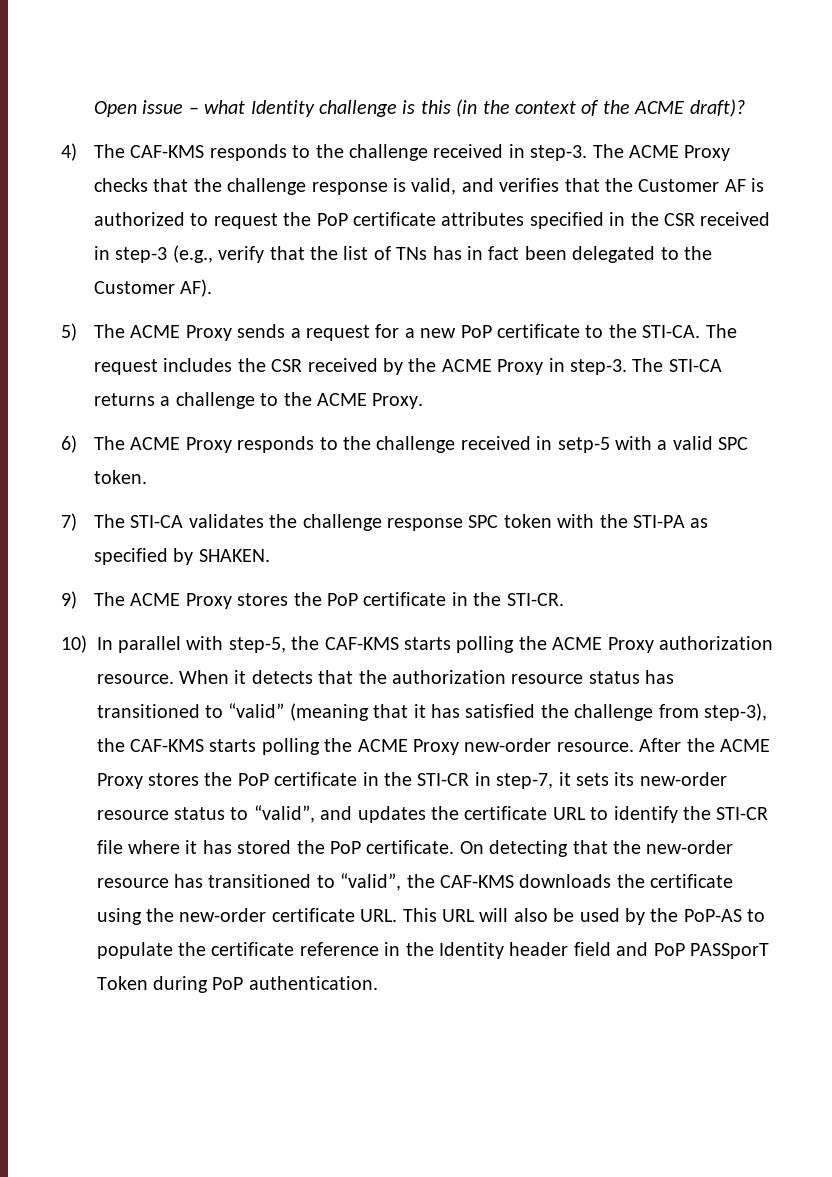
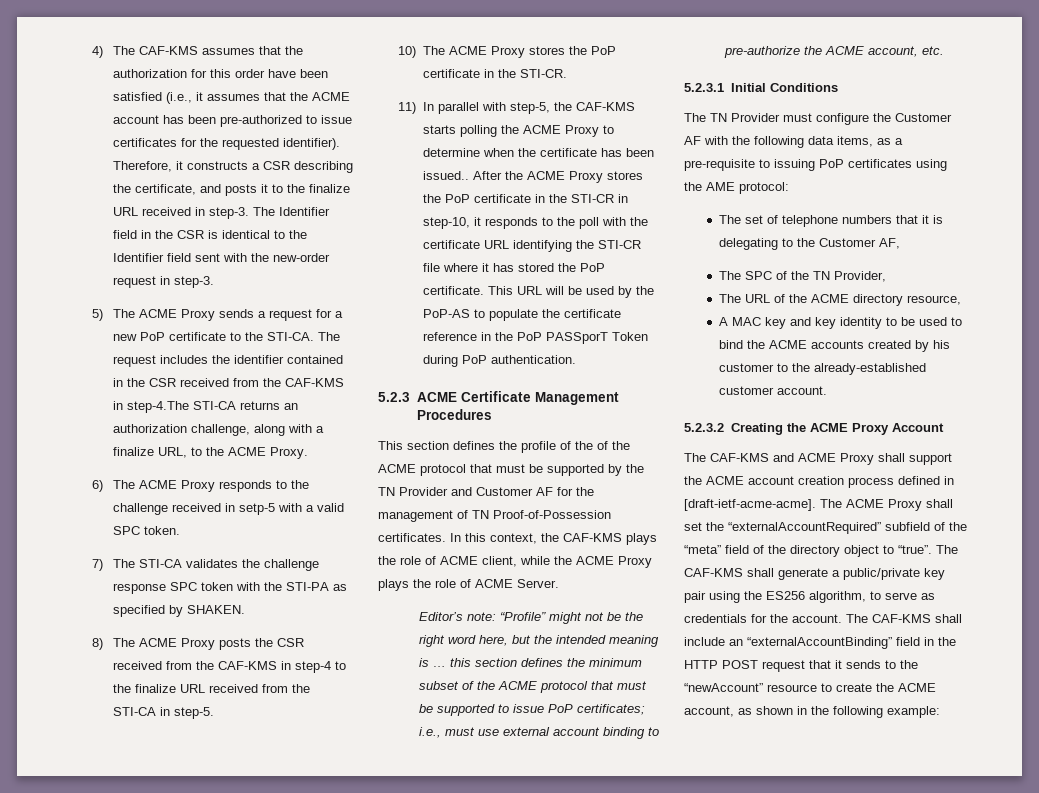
[93,99,745,117] [60,143,731,161] [93,178,765,195] [93,212,771,229] [93,245,712,263] [93,279,213,297] Open issue – what Identity challenge is this (in the context of the ACME draft)? // 4) The CAF-KMS responds to the challenge received in step-3. The ACME Proxy checks that the challenge response is valid, and verifies that the Customer AF is authorized to request the PoP certificate attributes specified in the CSR received in step-3 (e.g., verify that the list of TNs has in fact been delegated to the Customer AF). -> [92,46,303,58] [112,69,328,78] [112,92,350,104] [112,115,352,127] [112,138,340,150] [112,161,353,173] [112,184,350,196] [112,207,330,219] [112,230,307,239] [112,253,330,262] [112,276,214,288] 4) The CAF-KMS assumes that the authorization for this order have been satisfied (i.e., it assumes that the ACME account has been pre-authorized to issue certificates for the requested identifier). Therefore, it constructs a CSR describing the certificate, and posts it to the finalize URL received in step-3. The Identifier field in the CSR is identical to the Identifier field sent with the new-order request in step-3.
[271,358,722,375] [93,392,255,409] CSR received by the ACME Proxy in step-3. The STI-CA returns a challenge -> [233,355,343,364] [112,378,344,387] [112,401,298,413] [112,424,324,436] [112,447,187,458] identifier contained in the CSR received from the CAF-KMS in step-4.The STI-CA returns an authorization challenge, along with a finalize URL,
[60,591,232,609] 9) The ACME Proxy -> [92,638,304,650] [112,661,346,673] [112,684,310,693] [112,707,214,719] [398,46,525,58] 8) The ACME Proxy posts the CSR received from the CAF-KMS in step-4 to the finalize URL received from the STI-CA in step-5. // 10) The ACME Proxy
[60,635,87,653] 10) -> [398,102,417,114] 11)
[658,636,773,650] [96,670,675,684] [96,703,767,721] [96,738,634,755] authorization resource. When it detects that the authorization resource status has transitioned to “valid” (meaning that it has satisfied the challenge from step-3), the CAF-KMS starts polling the ACME Proxy new-order resource. -> [602,125,614,134] [422,148,654,157] [422,171,469,180] to determine when the certificate has been issued..
[496,772,727,789] [96,805,426,823] step-7, it sets its new-order resource status to “valid”, and updates -> [422,217,626,229] step-10, it responds to the poll with
[590,806,678,823] to identify -> [512,240,572,252] identifying
[459,840,734,857] [96,873,734,891] [96,908,398,925] On detecting that the new-order resource has transitioned to “valid”, the CAF-KMS downloads the certificate using the new-order certificate URL. -> (484, 290) none
[513,908,548,922] also -> (564, 290) none
[438,942,649,959] Identity header field and -> (513, 336) none
(378, 983) none -> [378,391,619,405] [416,409,492,420] [378,441,630,453] [378,464,644,476] [378,487,594,496] [378,510,611,522] [378,533,657,545] [378,556,652,568] [378,579,559,591] [418,612,643,624] [418,635,659,647] [418,658,642,667] [418,681,647,693] [418,704,645,716] [418,727,659,739] [723,46,944,58] [684,83,838,92] [684,113,952,125] [684,136,903,148] [684,159,947,171] [684,182,789,194] [718,215,943,227] [718,238,900,250] [718,271,886,282] [718,294,961,306] [718,317,962,329] [718,340,950,352] [718,363,926,375] [718,386,827,395] [684,423,944,435] [684,453,952,465] [684,476,954,488] [684,499,953,511] [684,522,967,534] [684,545,958,557] [684,568,945,580] [684,591,935,603] [684,614,962,623] [684,637,956,649] [684,660,918,672] [684,683,936,692] [684,706,940,718] // 5.2.3 ACME Certificate Management Procedures // This section defines the profile of the of the ACME protocol that must be supported by the TN Provider and Customer AF for the management of TN Proof-of-Possession certificates. In this context, the CAF-KMS plays the role of ACME client, while the ACME Proxy plays the role of ACME Server. // Editor’s note: “Profile” might not be the right word here, but the intended meaning is … this section defines the minimum subset of the ACME protocol that must be supported to issue PoP certificates; i.e., must use external account binding to pre-authorize the ACME account, etc. // 5.2.3.1 Initial Conditions // The TN Provider must configure the Customer AF with the following data items, as a pre-requisite to issuing PoP certificates using the AME protocol: // The set of telephone numbers that it is delegating to the Customer AF, // The SPC of the TN Provider, // The URL of the ACME directory resource, // A MAC key and key identity to be used to bind the ACME accounts created by his customer to the already-established customer account. // 5.2.3.2 Creating the ACME Proxy Account // The CAF-KMS and ACME Proxy shall support the ACME account creation process defined in [draft-ietf-acme-acme]. The ACME Proxy shall set the “externalAccountRequired” subfield of the “meta” field of the directory object to “true”. The CAF-KMS shall generate a public/private key pair using the ES256 algorithm, to serve as credentials for the account. The CAF-KMS shall include an “externalAccountBinding” field in the HTTP POST request that it sends to the “newAccount” resource to create the ACME account, as shown in the following example:

